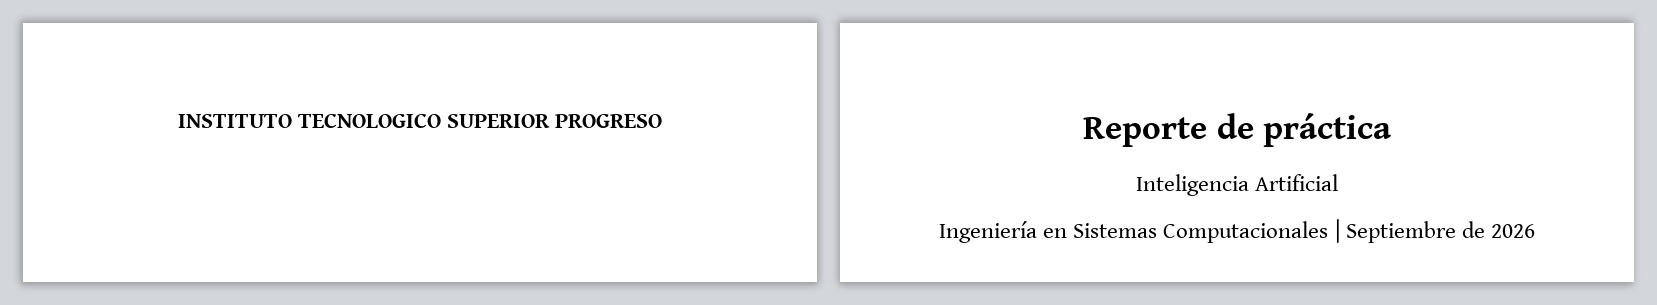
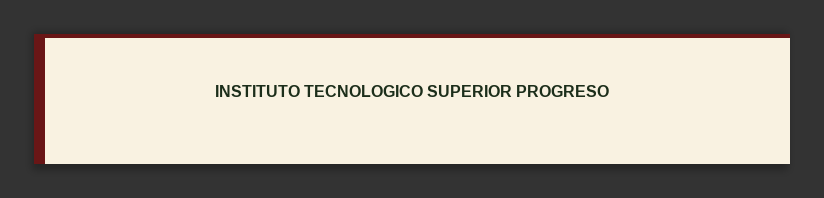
[1083,113,1391,147] [1135,174,1339,196] [939,219,1535,243] // Reporte de práctica // Inteligencia Artificial // Ingeniería en Sistemas Computacionales | Septiembre de 2026 -> (610, 91) none

